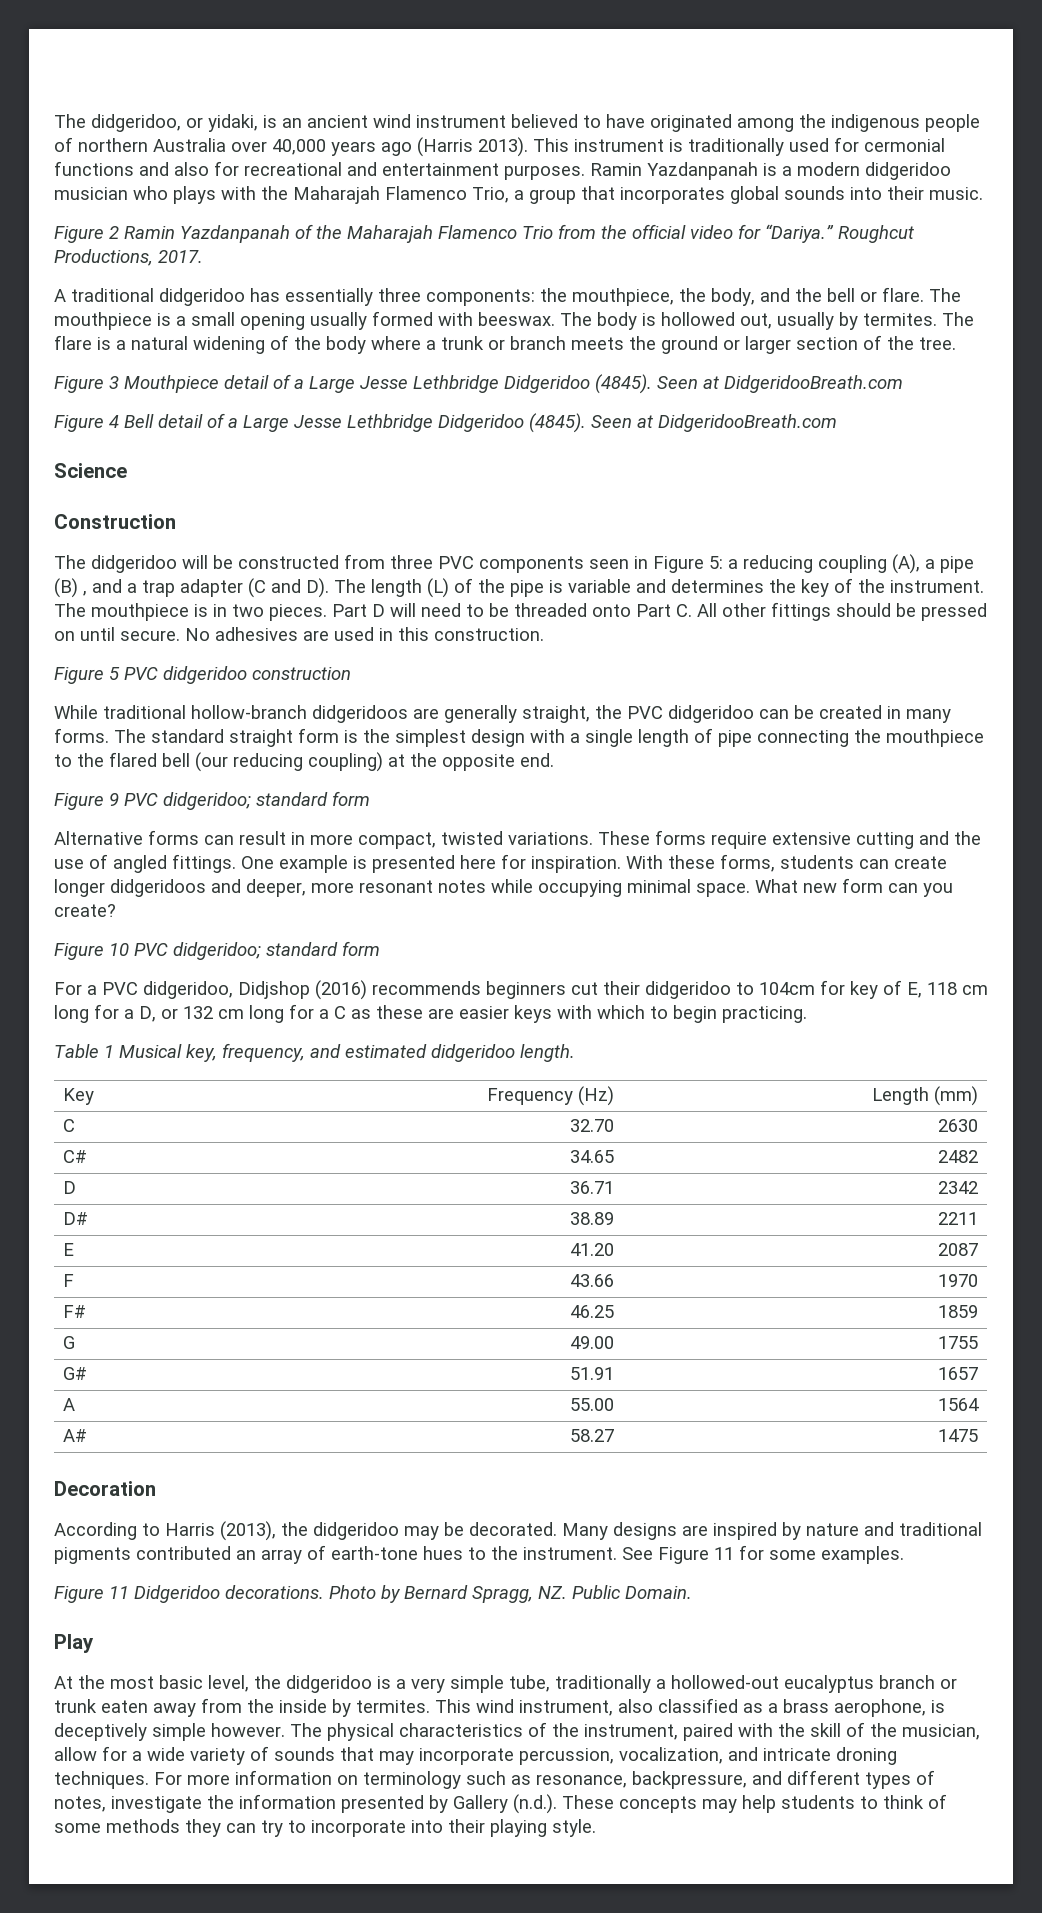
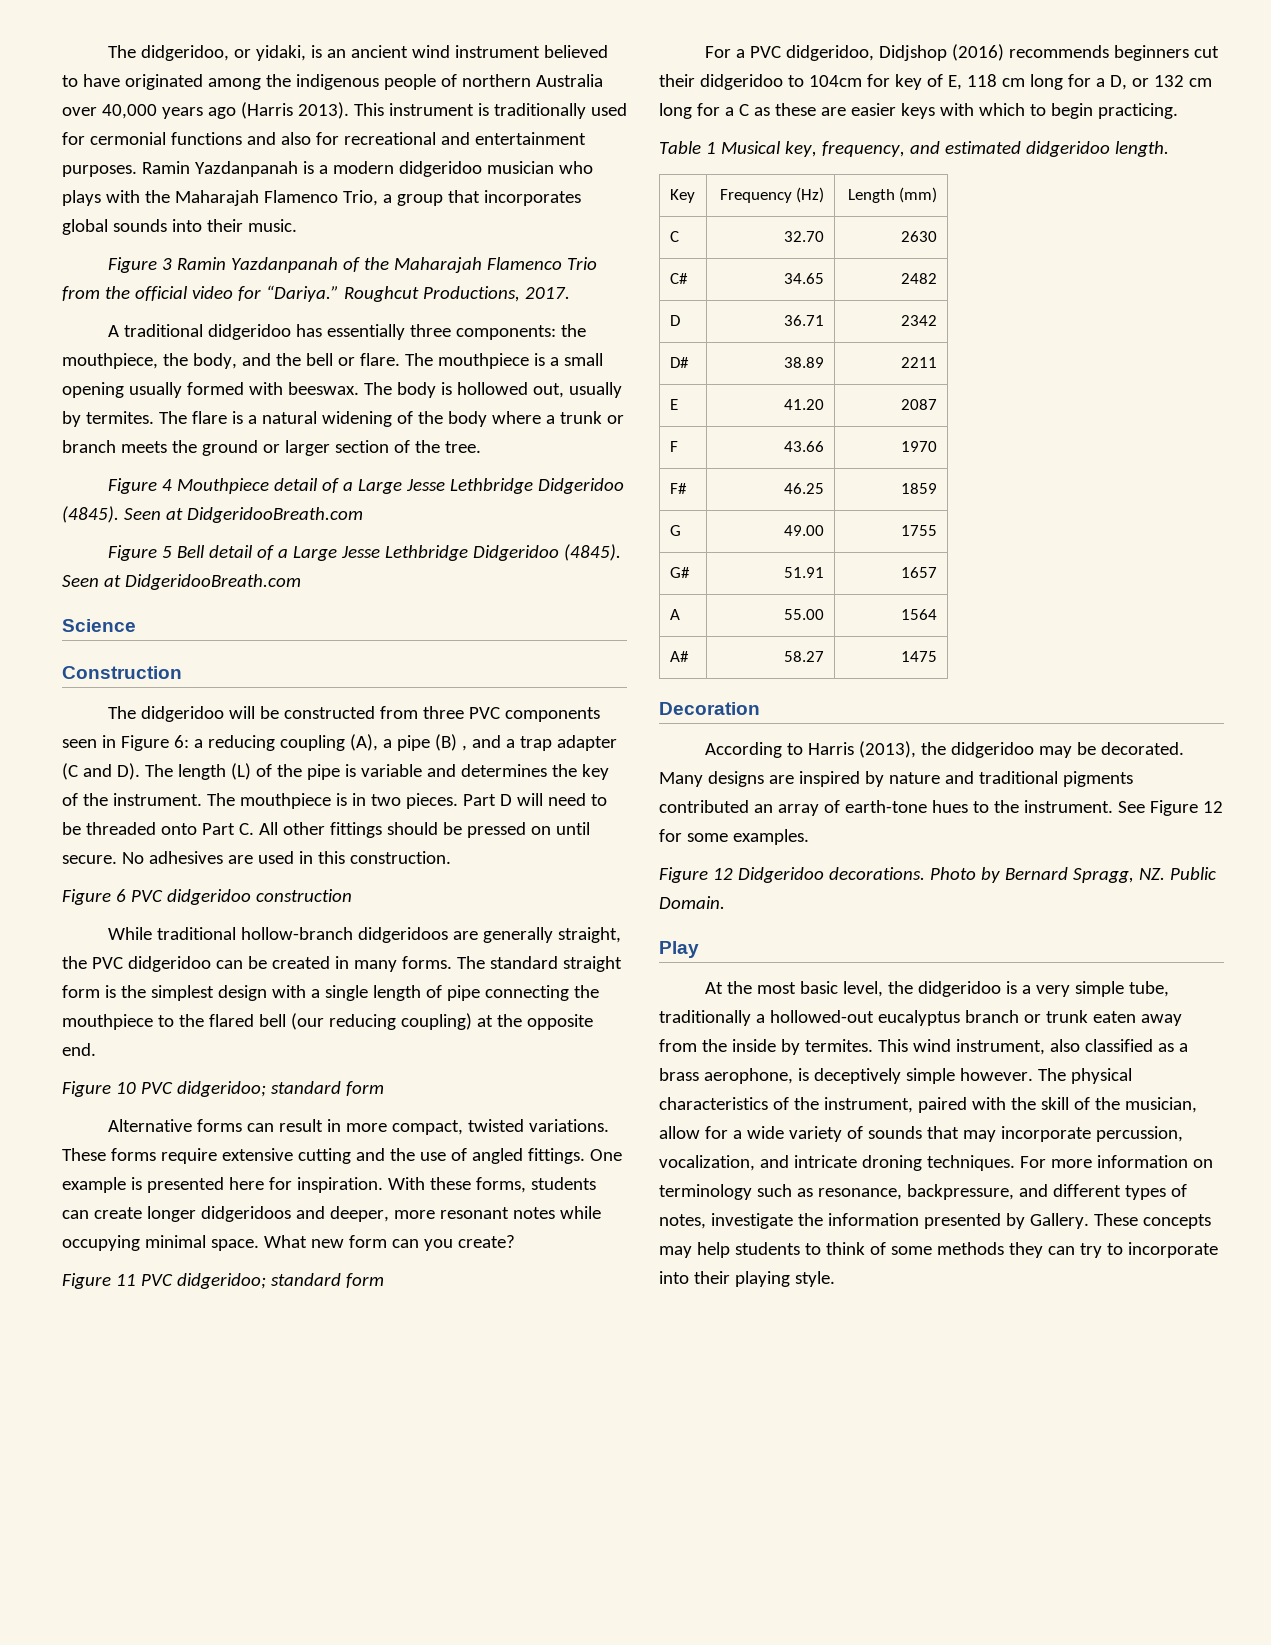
[109,226,119,239] 2 -> [161,258,172,270] 3
[109,376,119,389] 3 -> [161,479,172,491] 4
[109,415,119,428] 4 -> [161,546,172,558] 5
[709,556,723,569] 5: -> [173,735,189,748] 6:
[109,667,120,680] 5 -> [115,889,126,902] 6
[109,793,119,806] 9 -> [115,1082,136,1094] 10
[109,943,129,956] 10 -> [115,1274,136,1286] 11
[714,1547,734,1560] 11 -> [1202,801,1223,813] 12
[109,1586,129,1599] 11 -> [712,868,733,880] 12
[453,1794,557,1814] Gallery (n.d.). -> [1029,1213,1089,1229] Gallery.

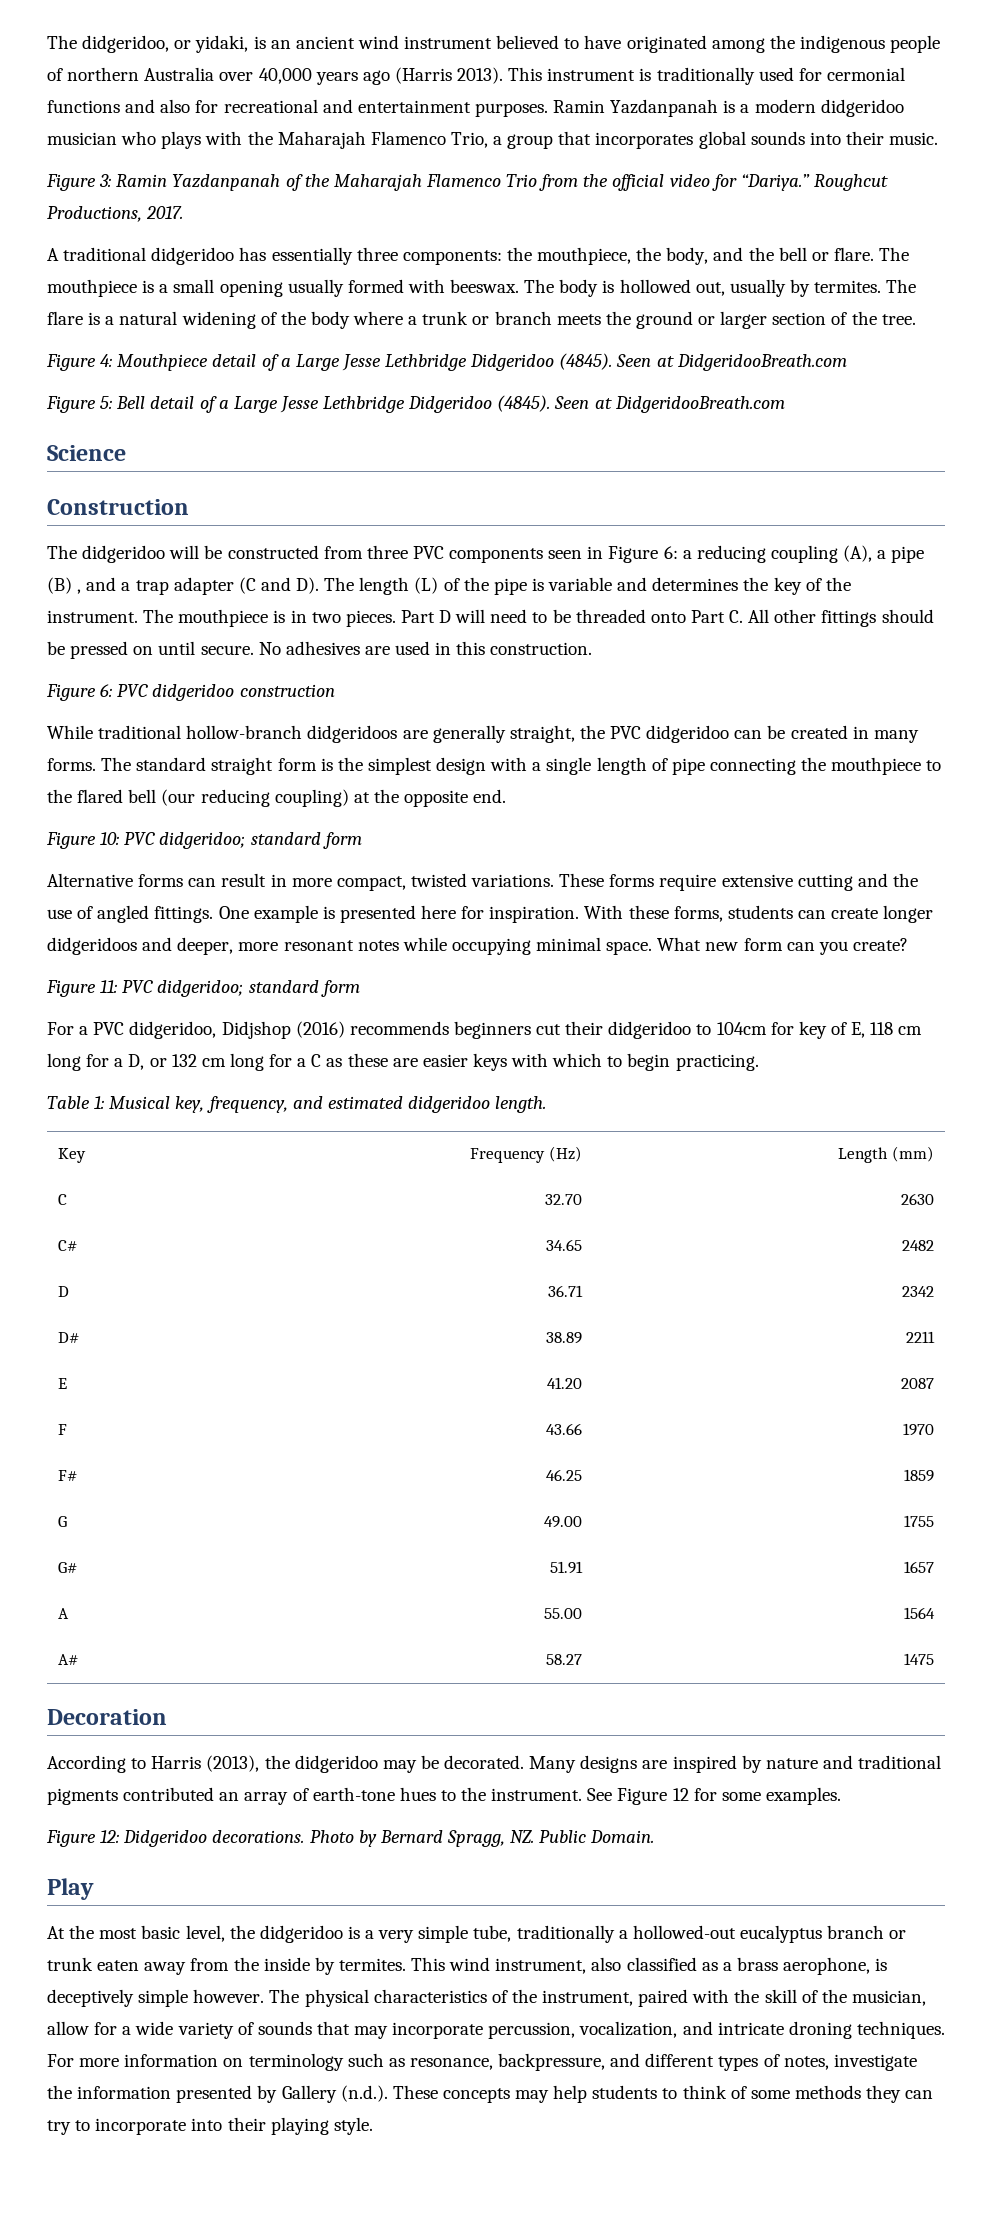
[161,258,172,270] 3 -> [99,174,112,187] 3:
[161,479,172,491] 4 -> [100,354,113,367] 4:
[161,546,172,558] 5 -> [100,396,113,409] 5:
[115,889,126,902] 6 -> [100,684,113,697] 6:
[115,1082,136,1094] 10 -> [100,832,120,845] 10:
[115,1274,136,1286] 11 -> [100,980,118,993] 11:
[705,142,716,154] 1 -> [94,1096,105,1109] 1:
[712,868,733,880] 12 -> [100,1830,120,1843] 12:
[1029,1213,1089,1229] Gallery. -> [281,2085,388,2103] Gallery (n.d.).

